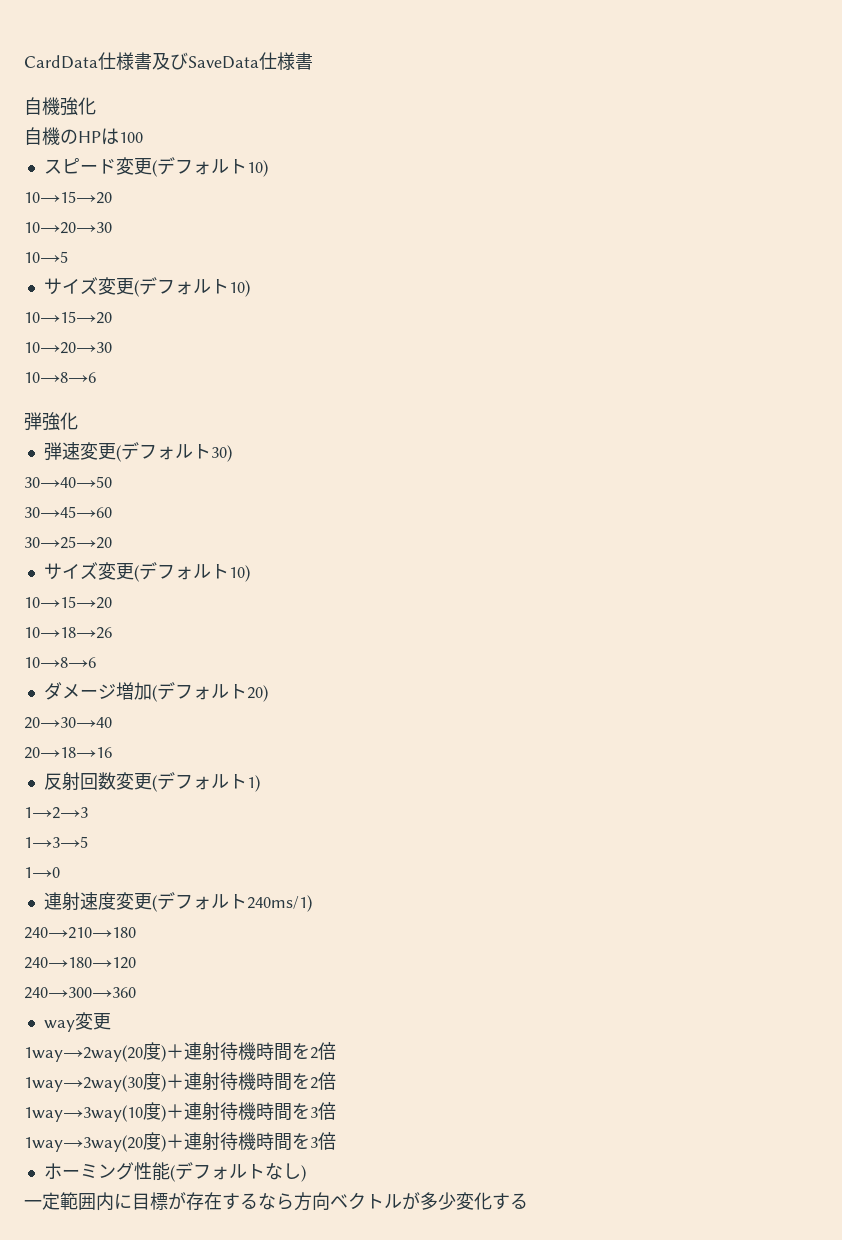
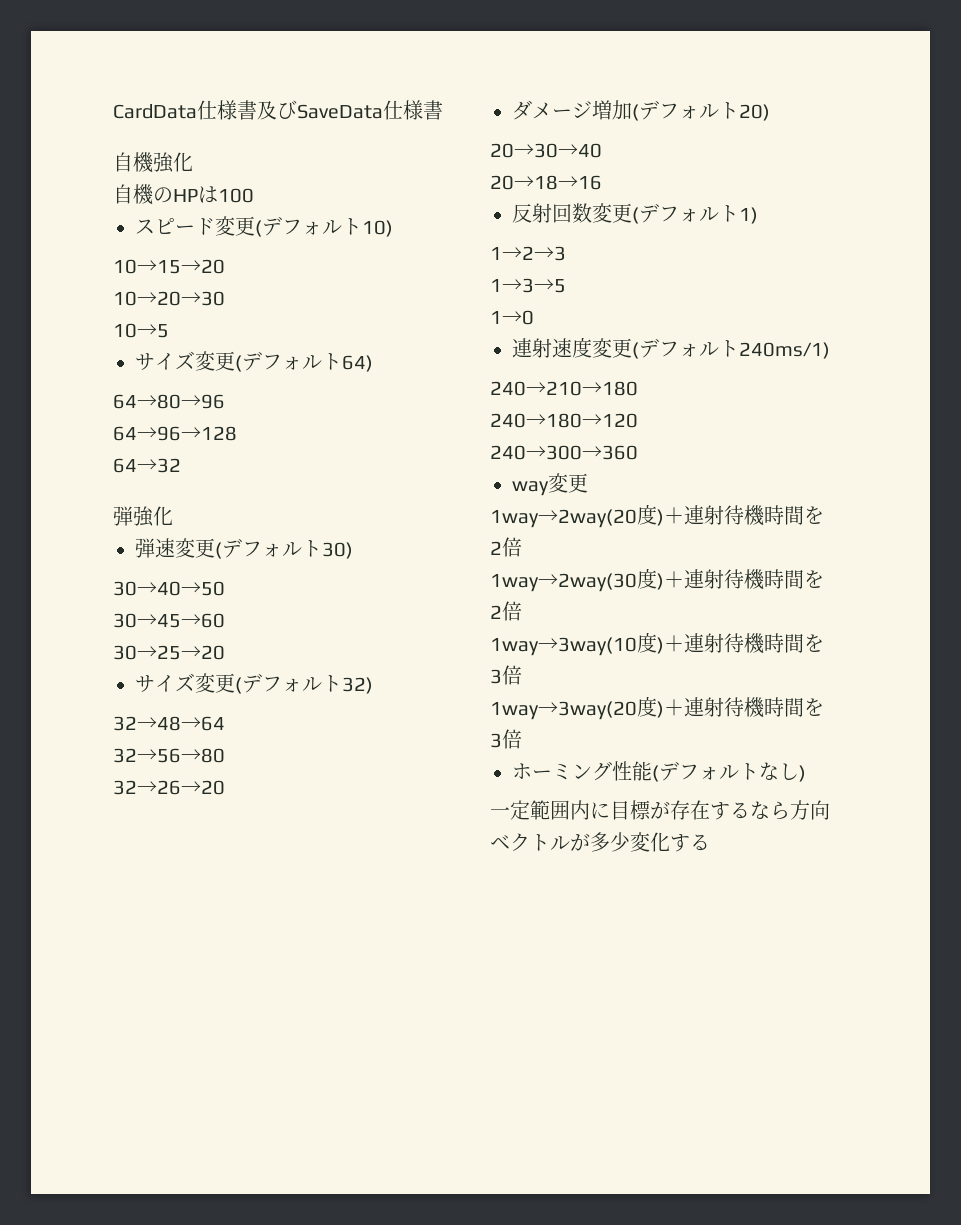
[228,280,250,297] [24,311,112,324] [24,342,112,354] [24,372,96,383] 10) // 10→15→20 // 10→20→30 // 10→8→6 -> [342,355,373,372] [113,394,225,409] [113,426,237,441] [113,458,181,473] 64) // 64→80→96 // 64→96→128 // 64→32
[228,565,250,582] [24,596,112,609] [24,627,112,639] [24,657,96,668] 10) // 10→15→20 // 10→18→26 // 10→8→6 -> [342,677,373,694] [113,716,225,731] [113,748,225,763] [113,780,225,795] 32) // 32→48→64 // 32→56→80 // 32→26→20

